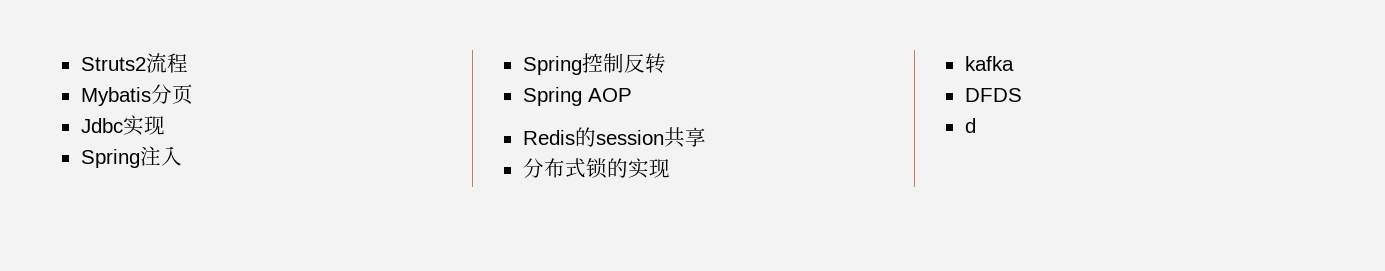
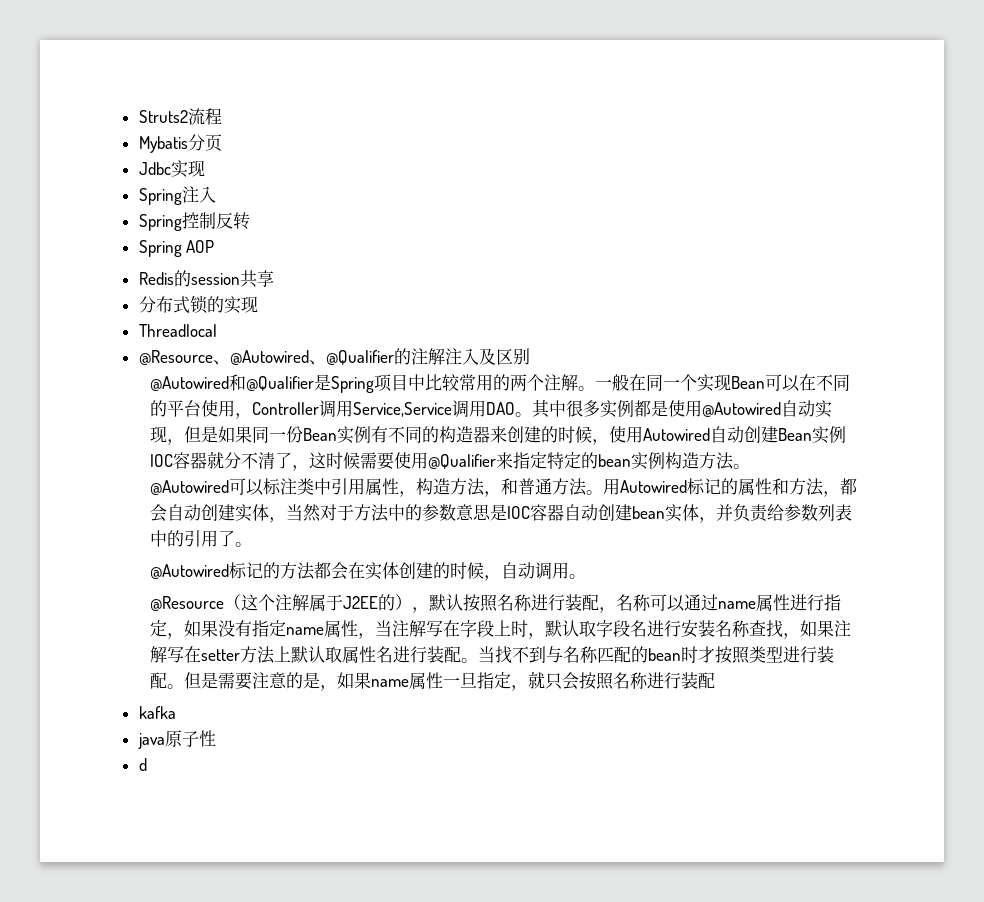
(670, 168) none -> [138,324,217,337] [138,348,530,365] [149,374,850,393] [149,399,832,419] [149,426,846,445] [149,451,750,471] [149,478,857,497] [149,504,852,523] [149,530,252,547] [149,562,586,581] [149,594,841,613] [149,620,851,639] [149,646,834,664] [149,671,715,691] // Threadlocal // @Resource、@Autowired、@Qualifier的注解注入及区别 // @Autowired和@Qualifier是Spring项目中比较常用的两个注解。一般在同一个实现Bean可以在不同的平台使用，Controller调用Service,Service调用DAO。其中很多实例都是使用@Autowired自动实现，但是如果同一份Bean实例有不同的构造器来创建的时候，使用Autowired自动创建Bean实例IOC容器就分不清了，这时候需要使用@Qualifier来指定特定的bean实例构造方法。 // @Autowired可以标注类中引用属性，构造方法，和普通方法。用Autowired标记的属性和方法，都会自动创建实体，当然对于方法中的参数意思是IOC容器自动创建bean实体，并负责给参数列表中的引用了。 // @Autowired标记的方法都会在实体创建的时候，自动调用。 // @Resource（这个注解属于J2EE的），默认按照名称进行装配，名称可以通过name属性进行指定，如果没有指定name属性，当注解写在字段上时，默认取字段名进行安装名称查找，如果注解写在setter方法上默认取属性名进行装配。当找不到与名称匹配的bean时才按照类型进行装配。但是需要注意的是，如果name属性一旦指定，就只会按照名称进行装配
[964,88,1022,102] DFDS -> [137,730,216,749] java原子性

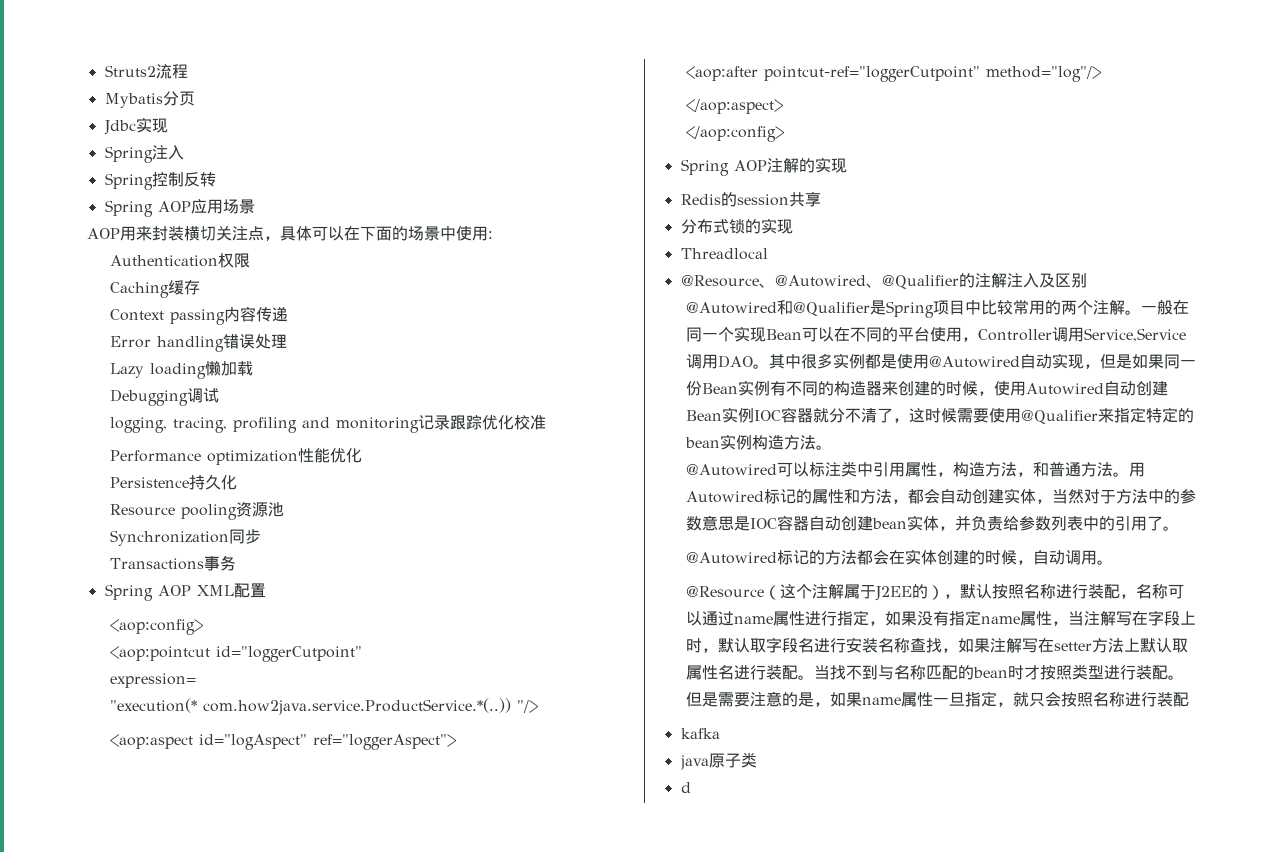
(215, 246) none -> [190,199,255,214] [87,226,493,241] [110,253,251,268] [110,280,201,298] [110,306,289,325] [110,334,288,352] [110,361,254,379] [110,388,220,406] [110,414,547,433] [110,448,363,465] [110,474,238,490] [110,502,285,520] [110,529,262,546] [110,555,237,571] [104,583,266,601] [110,619,204,635] [110,646,363,662] [110,673,197,688] [110,698,539,715] [110,734,457,750] [686,66,1102,82] [686,99,784,114] [686,126,785,142] [680,157,847,176] 应用场景 // AOP用来封装横切关注点，具体可以在下面的场景中使用: // Authentication权限 // Caching缓存 // Context passing内容传递 // Error handling错误处理 // Lazy loading懒加载 // Debugging调试 // logging, tracing, profiling and monitoring记录跟踪优化校准 // Performance optimization性能优化 // Persistence持久化 // Resource pooling资源池 // Synchronization同步 // Transactions事务 // Spring AOP XML配置 // <aop:config> // <aop:pointcut id="loggerCutpoint" // expression= // "execution(* com.how2java.service.ProductService.*(..)) "/> // <aop:aspect id="logAspect" ref="loggerAspect"> // <aop:after pointcut-ref="loggerCutpoint" method="log"/> // </aop:aspect> // </aop:config> // Spring AOP注解的实现
[198,730,216,747] 性 -> [740,752,757,768] 类

